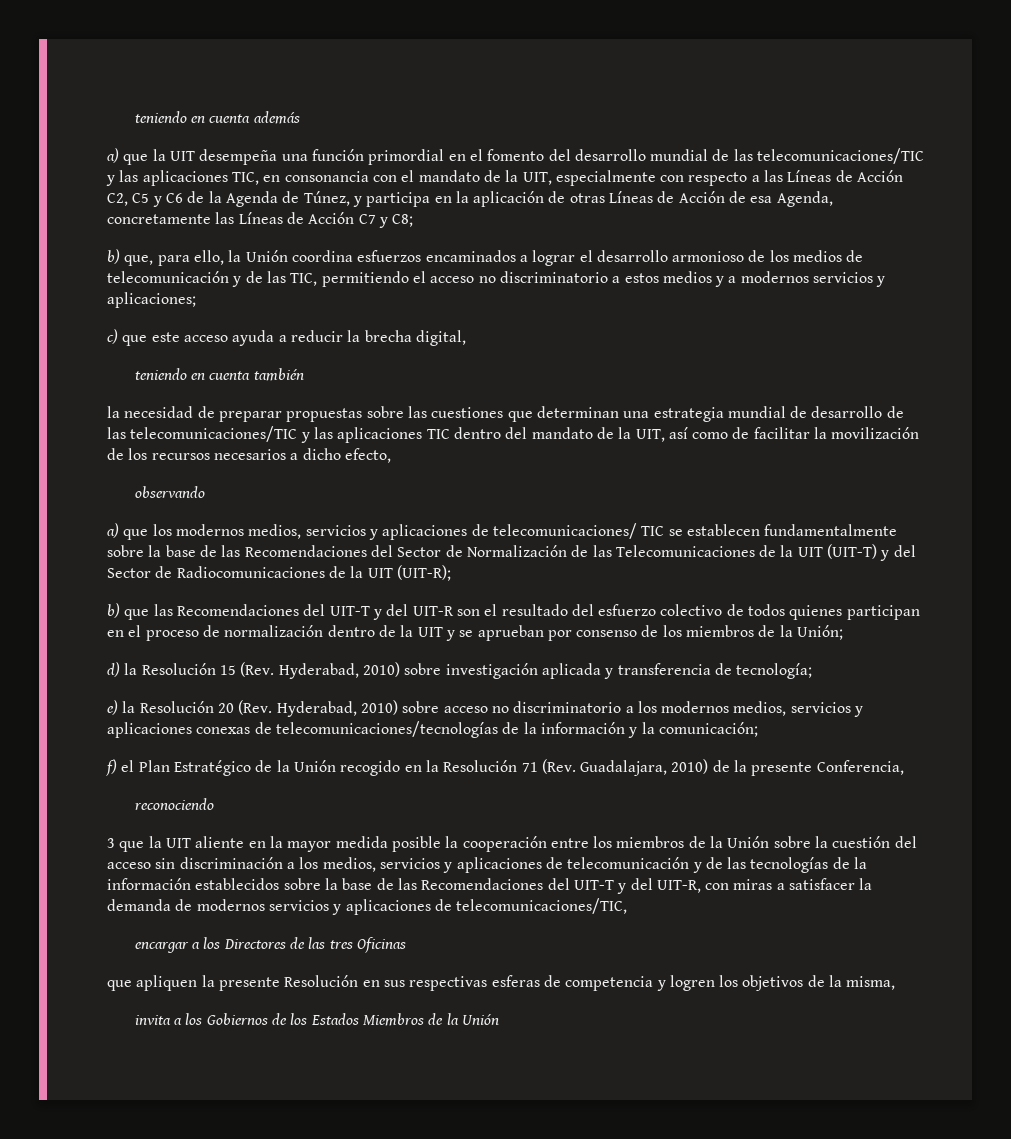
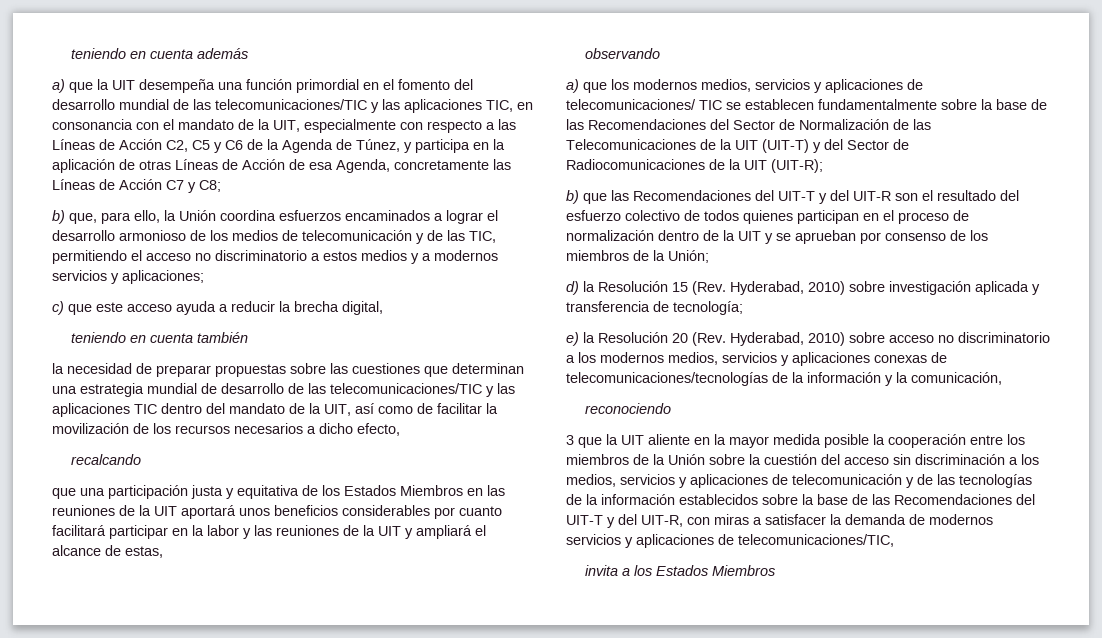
(391, 455) none -> [70,454,141,465] [52,485,505,499] [52,505,502,519] [52,525,486,539] [52,545,163,558] // recalcando // que una participación justa y equitativa de los Estados Miembros en las reuniones de la UIT aportará unos beneficios considerables por cuanto facilitará participar en la labor y las reuniones de la UIT y ampliará el alcance de estas,
[658,722,758,737] [106,759,904,776] comunicación; // f) el Plan Estratégico de la Unión recogido en la Resolución 71 (Rev. Guadalajara, 2010) de la presente Conferencia, -> [911,372,1002,385] comunicación,
[134,937,406,953] [107,975,896,991] [134,1013,499,1026] encargar a los Directores de las tres Oficinas // que apliquen la presente Resolución en sus respectivas esferas de competencia y logren los objetivos de la misma, // invita a los Gobiernos de los Estados Miembros de la Unión -> [584,565,775,576] invita a los Estados Miembros

